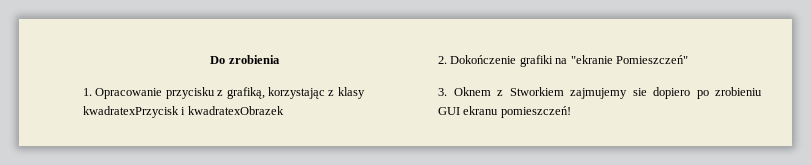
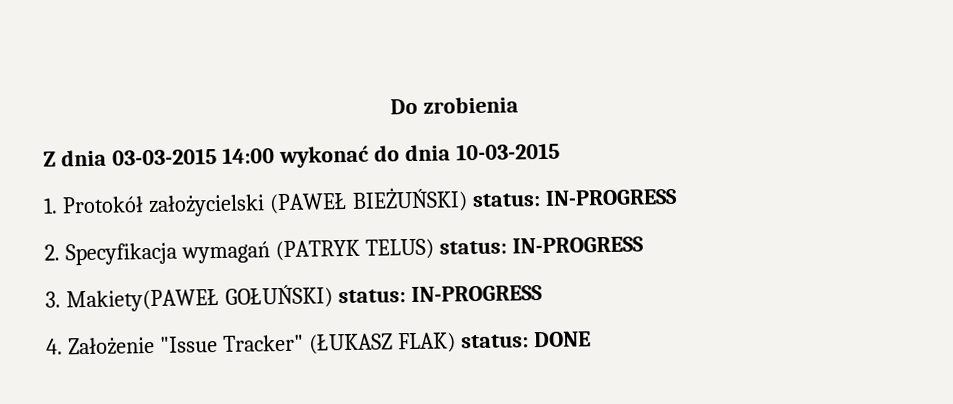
[83,87,365,99] [83,106,284,118] [438,55,688,67] [438,87,762,99] [438,106,571,118] 1. Opracowanie przycisku z grafiką, korzystając z klasy kwadratexPrzycisk i kwadratexObrazek // 2. Dokończenie grafiki na "ekranie Pomieszczeń" // 3. Oknem z Stworkiem zajmujemy sie dopiero po zrobieniu GUI ekranu pomieszczeń! -> [43,142,560,169] [43,187,678,218] [44,236,644,266] [45,284,543,313] [46,331,591,356] Z dnia 03-03-2015 14:00 wykonać do dnia 10-03-2015 // 1. Protokół założycielski (PAWEŁ BIEŻUŃSKI) status: IN-PROGRESS // 2. Specyfikacja wymagań (PATRYK TELUS) status: IN-PROGRESS // 3. Makiety(PAWEŁ GOŁUŃSKI) status: IN-PROGRESS // 4. Założenie "Issue Tracker" (ŁUKASZ FLAK) status: DONE

